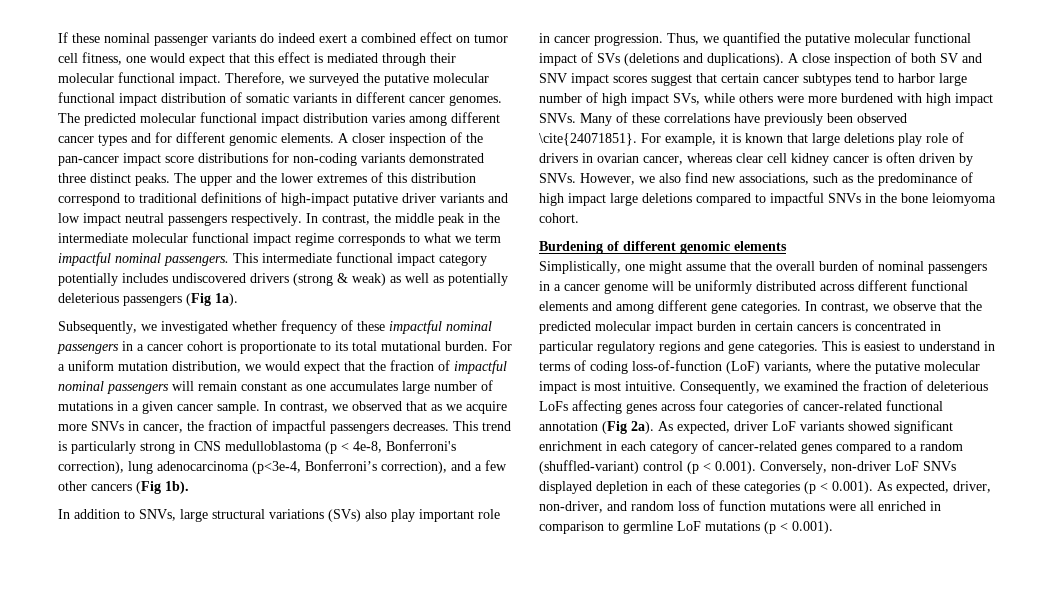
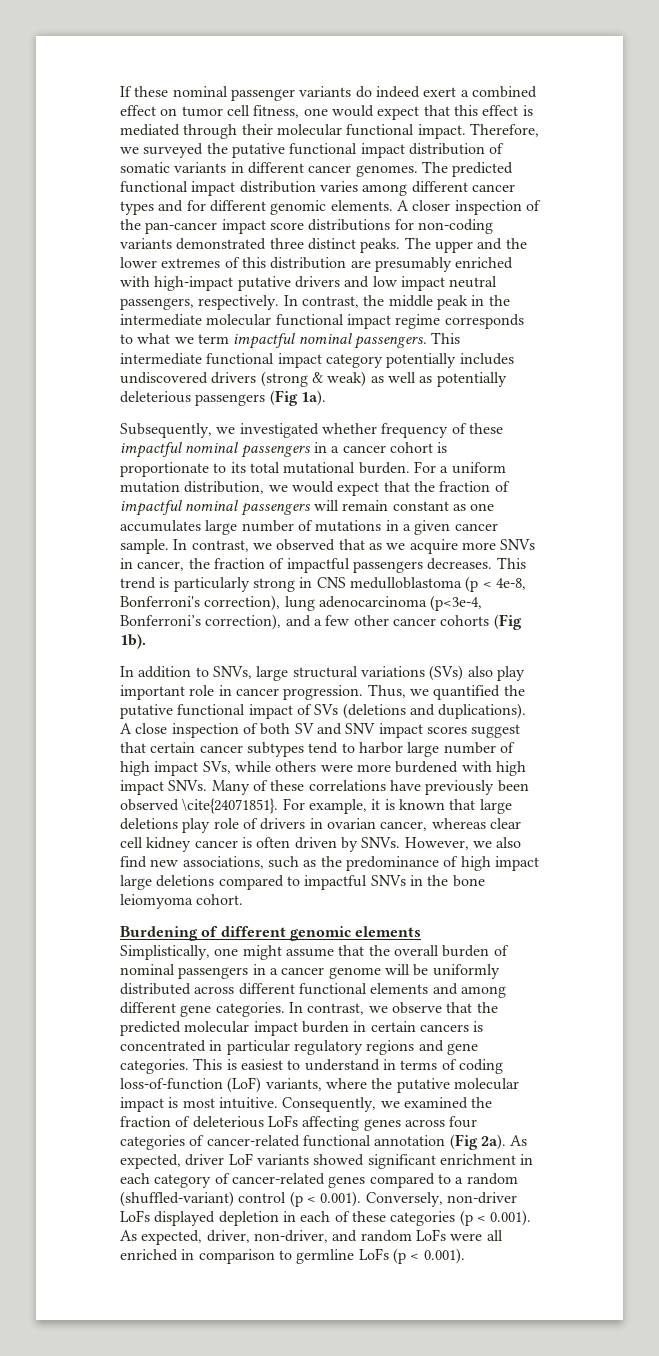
[433,73,489,83] molecular -> (285, 150) none
[140,113,196,123] molecular -> (514, 169) none
[58,192,484,206] correspond to traditional definitions of high-impact putative driver variants -> [350,257,514,272] [120,276,340,291] are presumably enriched with high-impact putative drivers
[168,215,227,226] passengers -> [120,298,194,310] passengers,
[91,484,132,491] cancers -> [392,615,490,626] cancer cohorts
[854,33,910,43] molecular -> (173, 711) none
[895,461,956,471] LoF SNVs -> [120,1210,150,1222] LoFs
[678,500,825,511] loss of function mutations -> [415,1229,446,1241] LoFs
[677,521,760,531] LoF mutations -> [358,1248,389,1260] LoFs

